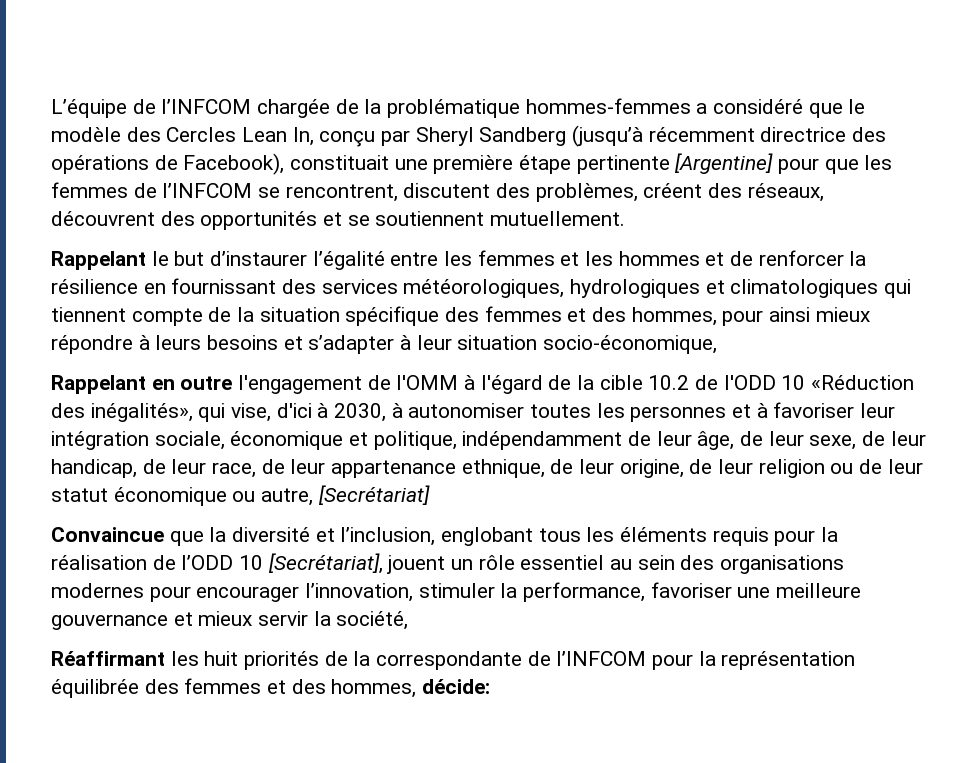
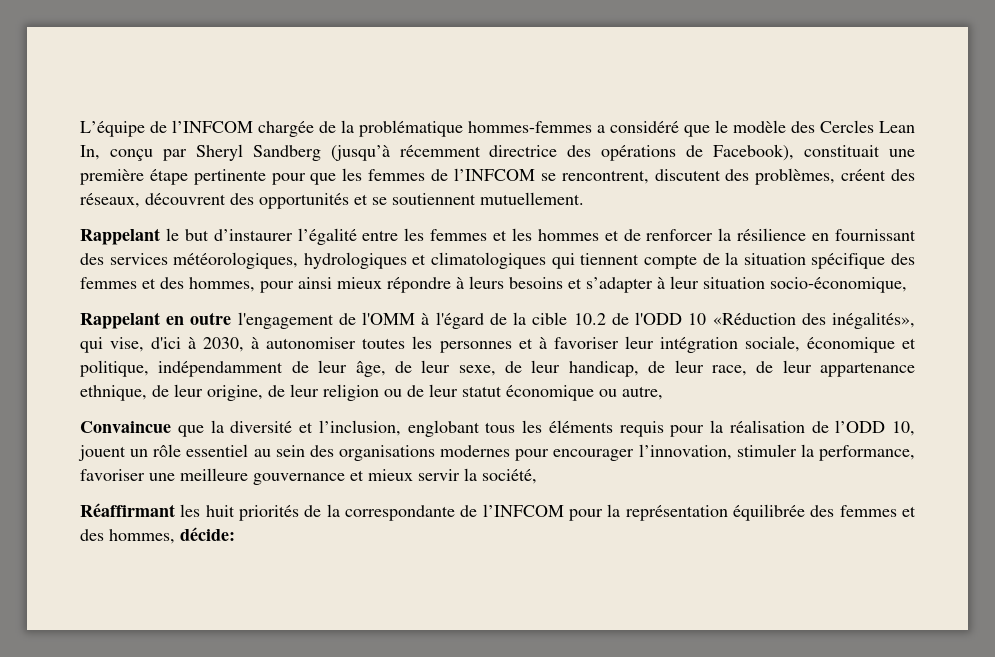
[674,153,774,174] [Argentine] -> (266, 177) none
[317,485,430,505] [Secrétariat] -> (663, 393) none
[239,553,383,574] 10 [Secrétariat], -> [892,421,915,436] 10,

